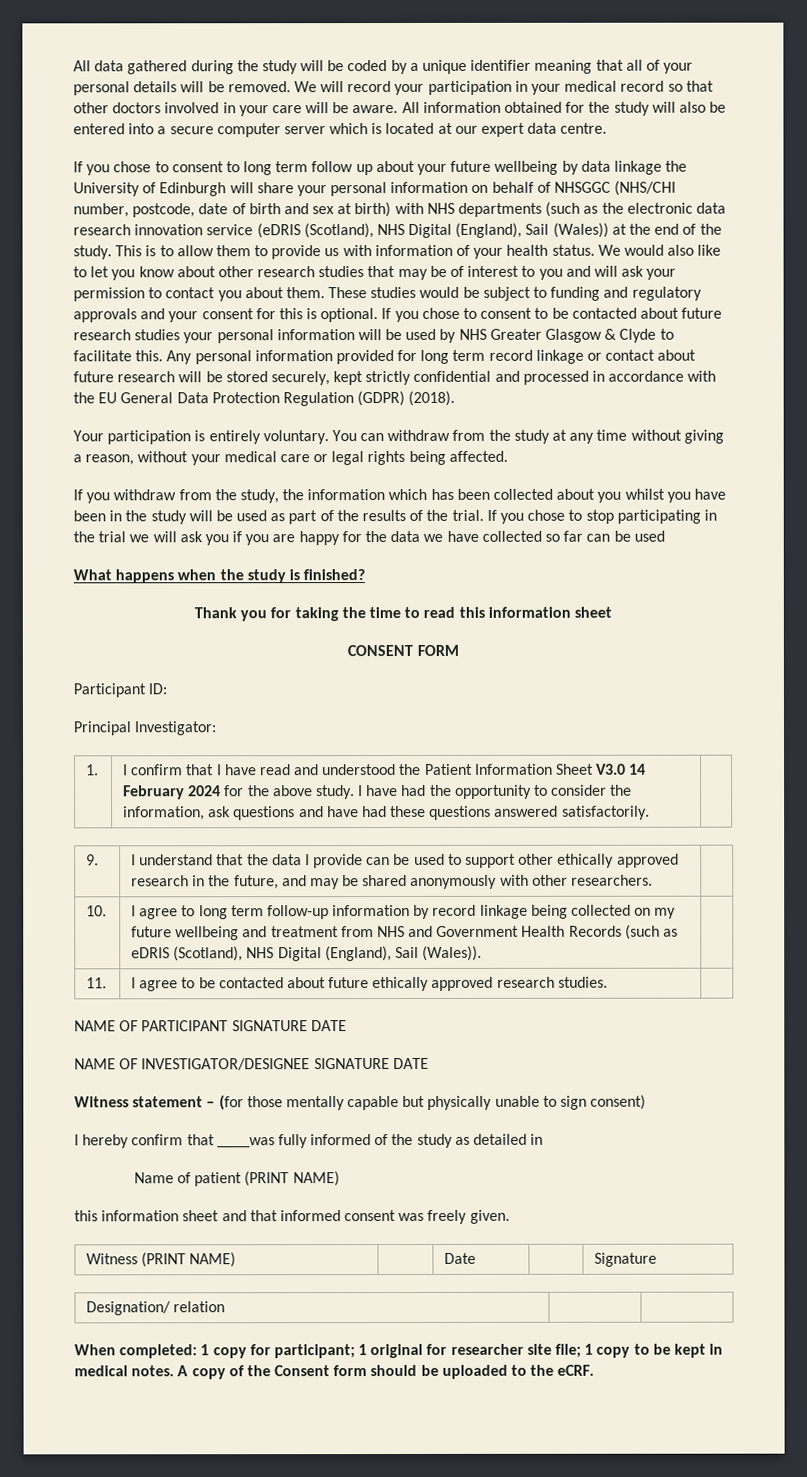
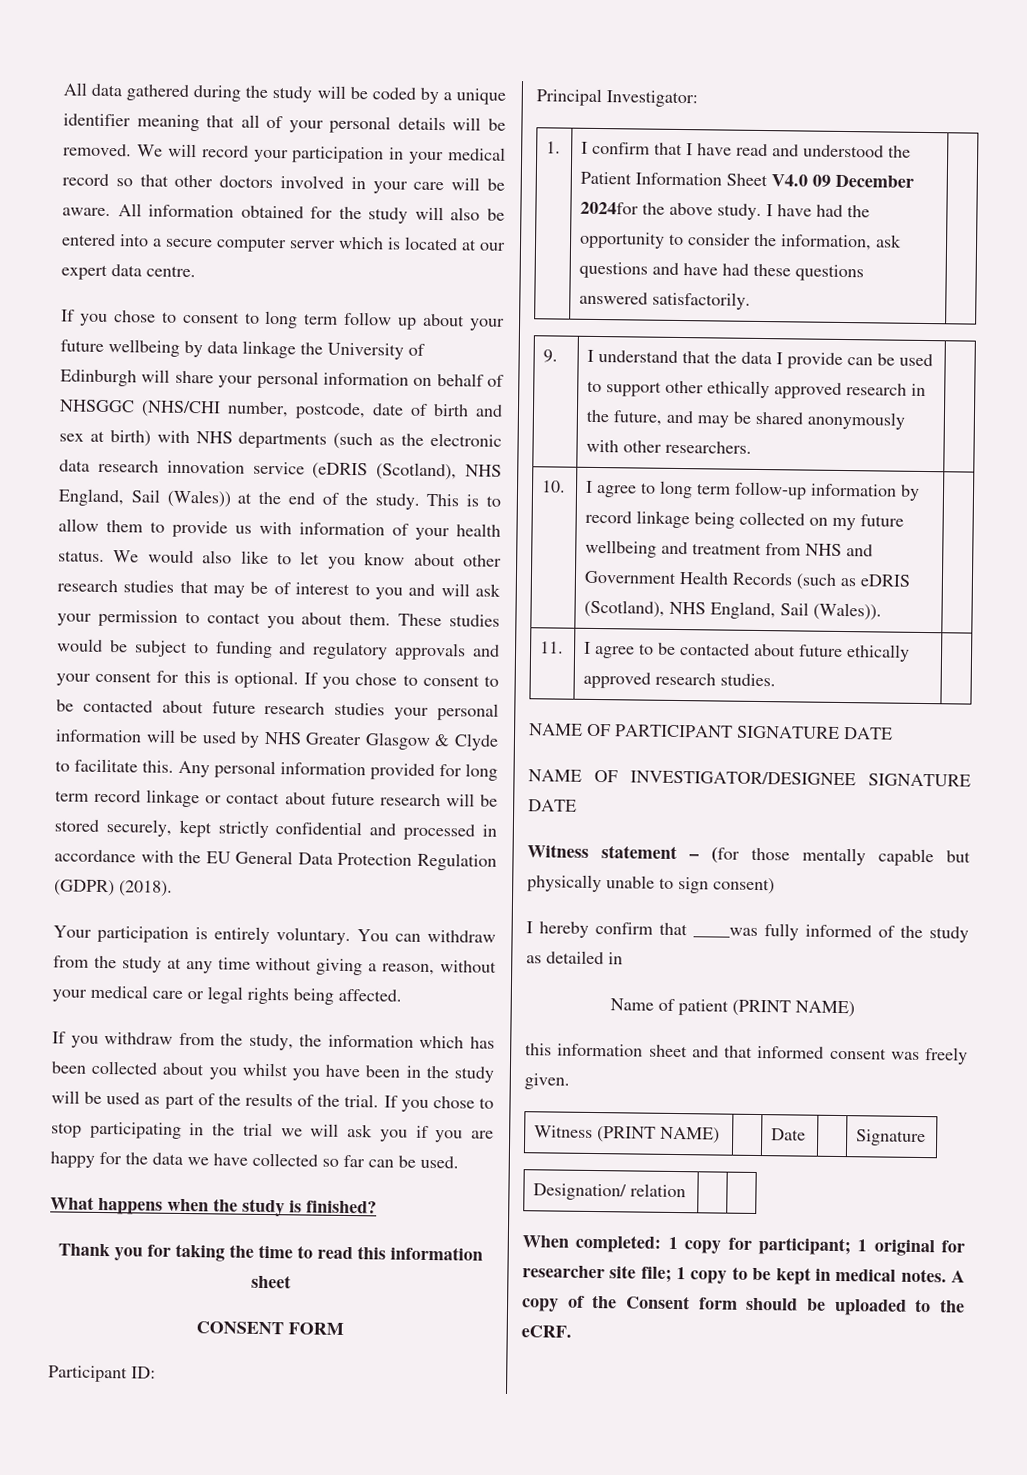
[408,222,523,238] Digital (England), -> [58,488,125,507] England,
[633,530,665,542] used -> [420,1155,459,1169] used.
[596,763,647,775] [123,785,245,800] V3.0 14 February 2024 for -> [771,174,915,188] [580,201,640,215] V4.0 09 December 2024for
[277,946,392,962] Digital (England), -> [710,601,777,620] England,

